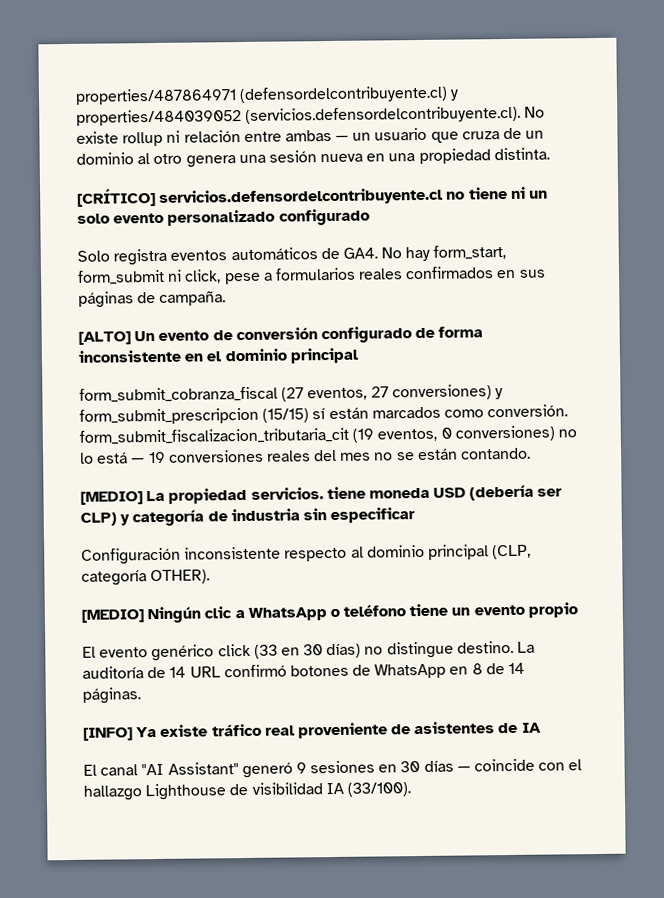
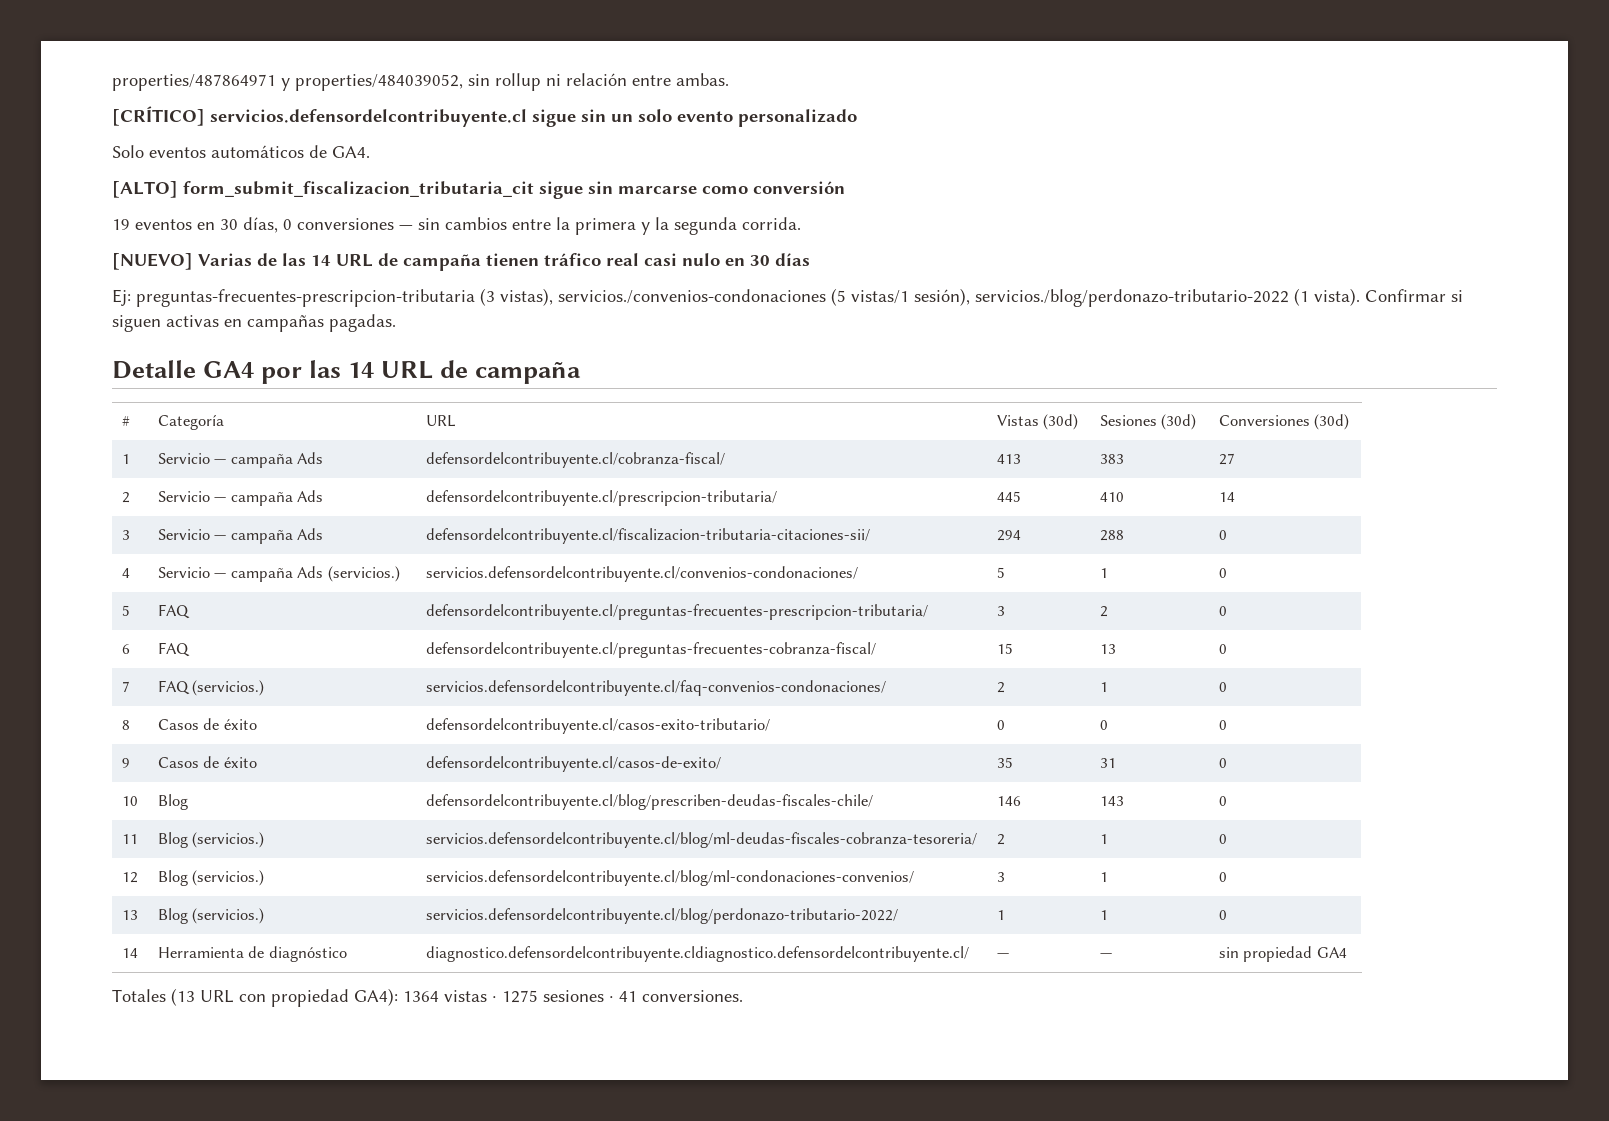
[239,85,460,104] [76,105,546,126] [76,127,545,147] [76,147,550,168] (defensordelcontribuyente.cl) y properties/484039052 (servicios.defensordelcontribuyente.cl). No existe rollup ni relación entre ambas — un usuario que cruza de un dominio al otro genera una sesión nueva en una propiedad distinta. -> [281,73,729,91] y properties/484039052, sin rollup ni relación entre ambas.
[446,186,526,200] no tiene ni -> [532,109,606,127] sigue sin
[278,208,370,226] configurado -> (857, 118) none
[113,248,168,266] registra -> (144, 151) none
[381,245,507,262] [77,266,546,285] [78,291,227,308] [78,326,484,345] [78,347,359,364] [79,384,503,403] [79,404,569,425] [79,425,577,445] [80,447,532,464] [80,484,563,505] [80,507,416,527] [81,544,532,565] [81,569,211,586] [81,602,578,624] [82,640,536,662] [82,662,526,679] [82,687,141,704] [83,721,541,741] [83,758,583,779] [83,782,411,801] No hay form_start, form_submit ni click, pese a formularios reales confirmados en sus páginas de campaña. // [ALTO] Un evento de conversión configurado de forma inconsistente en el dominio principal // form_submit_cobranza_fiscal (27 eventos, 27 conversiones) y form_submit_prescripcion (15/15) sí están marcados como conversión. form_submit_fiscalizacion_tributaria_cit (19 eventos, 0 conversiones) no lo está — 19 conversiones reales del mes no se están contando. // [MEDIO] La propiedad servicios. tiene moneda USD (debería ser CLP) y categoría de industria sin especificar // Configuración inconsistente respecto al dominio principal (CLP, categoría OTHER). // [MEDIO] Ningún clic a WhatsApp o teléfono tiene un evento propio // El evento genérico click (33 en 30 días) no distingue destino. La auditoría de 14 URL confirmó botones de WhatsApp en 8 de 14 páginas. // [INFO] Ya existe tráfico real proveniente de asistentes de IA // El canal "AI Assistant" generó 9 sesiones en 30 días — coincide con el hallazgo Lighthouse de visibilidad IA (33/100). -> [112,181,845,199] [112,217,801,235] [112,253,810,271] [112,288,1463,307] [112,314,396,332] [112,360,582,384] [121,416,130,426] [157,415,224,430] [425,415,456,427] [996,414,1079,430] [1099,414,1197,430] [1218,414,1350,430] [121,454,130,464] [157,452,324,468] [425,452,725,468] [996,454,1021,464] [1099,454,1124,464] [1218,453,1235,465] [121,492,130,503] [157,490,324,506] [425,490,777,506] [996,491,1021,502] [1099,492,1124,502] [1218,492,1235,502] [121,530,130,540] [157,528,324,544] [425,528,870,544] [996,530,1021,541] [1099,530,1124,541] [1218,530,1227,540] [121,568,130,578] [157,566,400,582] [425,566,858,582] [996,567,1005,578] [1099,568,1108,578] [1218,568,1227,578] [121,605,130,616] [157,604,190,619] [425,604,928,620] [996,606,1005,616] [1099,606,1108,617] [1218,606,1227,616] [121,644,130,654] [157,642,190,657] [425,642,876,658] [996,643,1013,654] [1099,644,1116,654] [1218,644,1227,654] [121,681,130,692] [157,680,265,696] [425,680,886,696] [996,682,1005,693] [1099,682,1108,692] [1218,682,1227,692] [121,720,130,730] [157,718,257,730] [425,718,770,734] [996,720,1005,730] [1099,720,1108,730] [1218,720,1227,730] [121,758,130,768] [157,756,257,768] [425,756,721,772] [996,757,1013,768] [1099,758,1116,768] [1218,758,1227,768] [121,796,138,806] [157,794,188,810] [425,794,873,810] [996,796,1021,806] [1099,796,1124,806] [1218,796,1227,806] [121,834,138,844] [157,832,265,848] [425,832,977,848] [996,834,1005,845] [1099,834,1108,844] [1218,834,1227,844] [121,872,138,883] [157,870,265,886] [425,870,914,886] [996,872,1005,882] [1099,872,1108,882] [1218,872,1227,882] [121,910,138,920] [157,908,265,924] [425,908,898,924] [996,910,1005,920] [1099,910,1108,920] [1218,910,1227,920] [121,948,138,958] [157,946,347,962] [425,946,969,962] [996,953,1009,958] [1099,953,1112,958] [1218,946,1347,962] [112,988,743,1007] // [ALTO] form_submit_fiscalizacion_tributaria_cit sigue sin marcarse como conversión // 19 eventos en 30 días, 0 conversiones — sin cambios entre la primera y la segunda corrida. // [NUEVO] Varias de las 14 URL de campaña tienen tráfico real casi nulo en 30 días // Ej: preguntas-frecuentes-prescripcion-tributaria (3 vistas), servicios./convenios-condonaciones (5 vistas/1 sesión), servicios./blog/perdonazo-tributario-2022 (1 vista). Confirmar si siguen activas en campañas pagadas. // Detalle GA4 por las 14 URL de campaña // # | Categoría | URL | Vistas (30d) | Sesiones (30d) | Conversiones (30d) // 1 | Servicio — campaña Ads | defensordelcontribuyente.cl/cobranza-fiscal/ | 413 | 383 | 27 // 2 | Servicio — campaña Ads | defensordelcontribuyente.cl/prescripcion-tributaria/ | 445 | 410 | 14 // 3 | Servicio — campaña Ads | defensordelcontribuyente.cl/fiscalizacion-tributaria-citaciones-sii/ | 294 | 288 | 0 // 4 | Servicio — campaña Ads (servicios.) | servicios.defensordelcontribuyente.cl/convenios-condonaciones/ | 5 | 1 | 0 // 5 | FAQ | defensordelcontribuyente.cl/preguntas-frecuentes-prescripcion-tributaria/ | 3 | 2 | 0 // 6 | FAQ | defensordelcontribuyente.cl/preguntas-frecuentes-cobranza-fiscal/ | 15 | 13 | 0 // 7 | FAQ (servicios.) | servicios.defensordelcontribuyente.cl/faq-convenios-condonaciones/ | 2 | 1 | 0 // 8 | Casos de éxito | defensordelcontribuyente.cl/casos-exito-tributario/ | 0 | 0 | 0 // 9 | Casos de éxito | defensordelcontribuyente.cl/casos-de-exito/ | 35 | 31 | 0 // 10 | Blog | defensordelcontribuyente.cl/blog/prescriben-deudas-fiscales-chile/ | 146 | 143 | 0 // 11 | Blog (servicios.) | servicios.defensordelcontribuyente.cl/blog/ml-deudas-fiscales-cobranza-tesoreria/ | 2 | 1 | 0 // 12 | Blog (servicios.) | servicios.defensordelcontribuyente.cl/blog/ml-condonaciones-convenios/ | 3 | 1 | 0 // 13 | Blog (servicios.) | servicios.defensordelcontribuyente.cl/blog/perdonazo-tributario-2022/ | 1 | 1 | 0 // 14 | Herramienta de diagnóstico | diagnostico.defensordelcontribuyente.cldiagnostico.defensordelcontribuyente.cl/ | — | — | sin propiedad GA4 // Totales (13 URL con propiedad GA4): 1364 vistas · 1275 sesiones · 41 conversiones.

